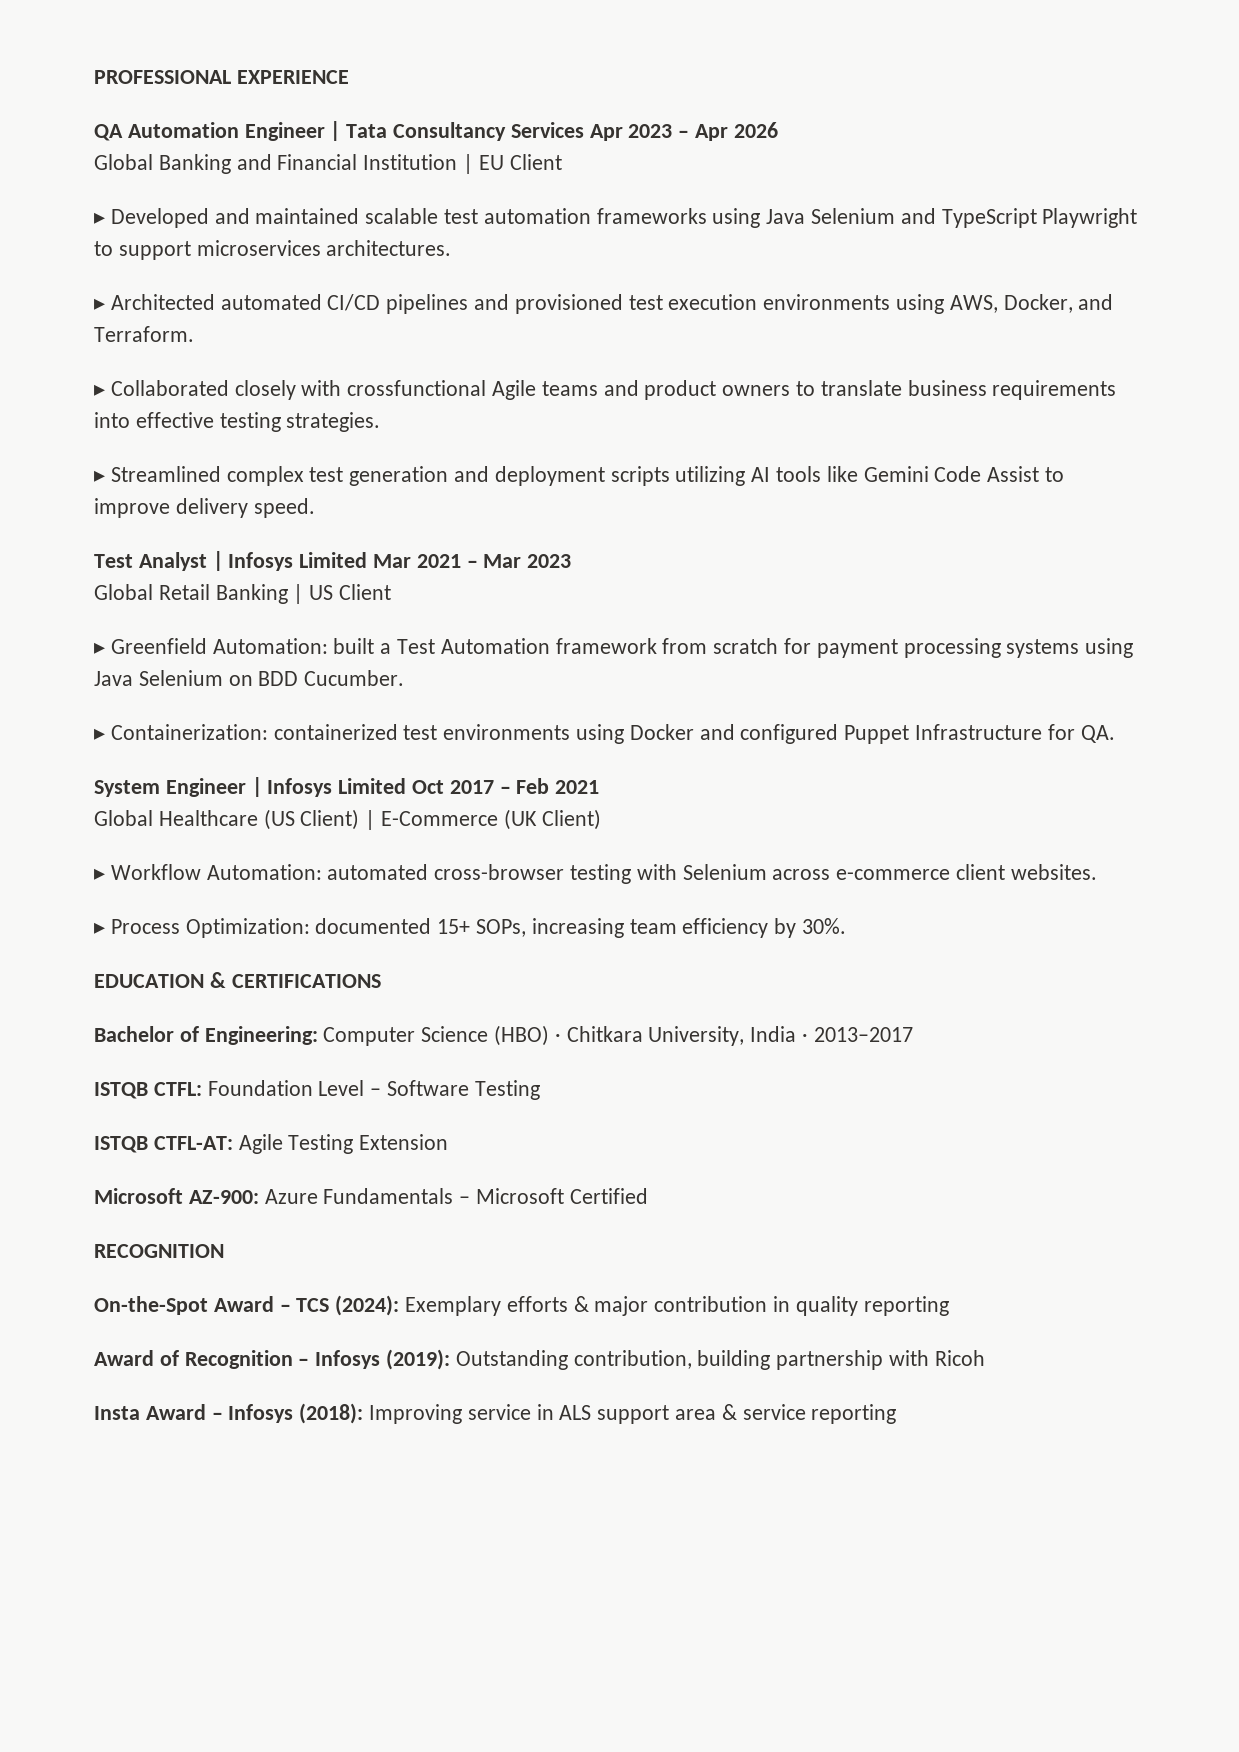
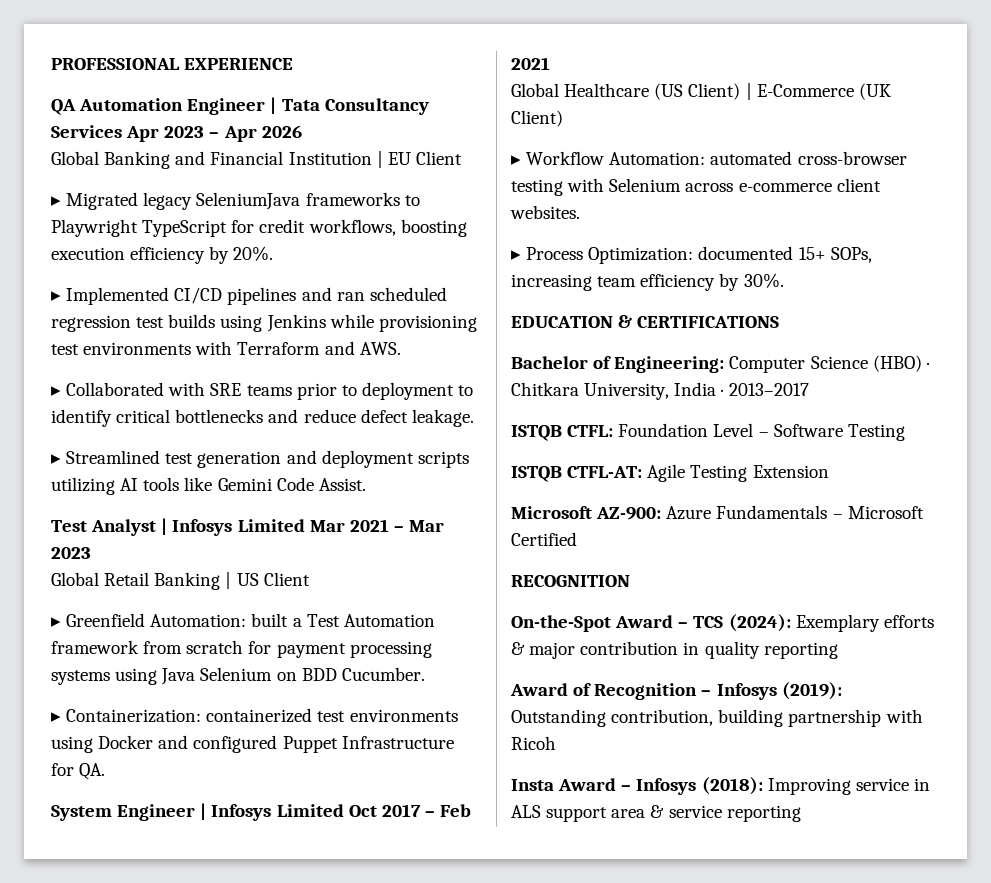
[110,208,1138,228] [94,240,452,260] [94,294,322,310] Developed and maintained scalable test automation frameworks using Java Selenium and TypeScript Playwright to support microservices architectures. // ▸ Architected automated -> [66,192,420,210] [51,219,467,237] [51,246,274,264] [51,287,170,305] Migrated legacy SeleniumJava frameworks to Playwright TypeScript for credit workflows, boosting execution efficiency by 20%. // ▸ Implemented
[514,294,1114,314] [94,326,194,342] [94,380,1117,400] [94,412,381,432] provisioned test execution environments using AWS, Docker, and Terraform. // ▸ Collaborated closely with crossfunctional Agile teams and product owners to translate business requirements into effective testing strategies. -> [336,287,447,301] [51,314,477,332] [51,341,401,355] [51,382,474,400] [51,409,474,427] ran scheduled regression test builds using Jenkins while provisioning test environments with Terraform and AWS. // ▸ Collaborated with SRE teams prior to deployment to identify critical bottlenecks and reduce defect leakage.
[226,466,304,486] complex -> (161, 457) none
[987,466,1065,482] [94,498,315,518] Assist to improve delivery speed. -> [318,478,366,491] Assist.

